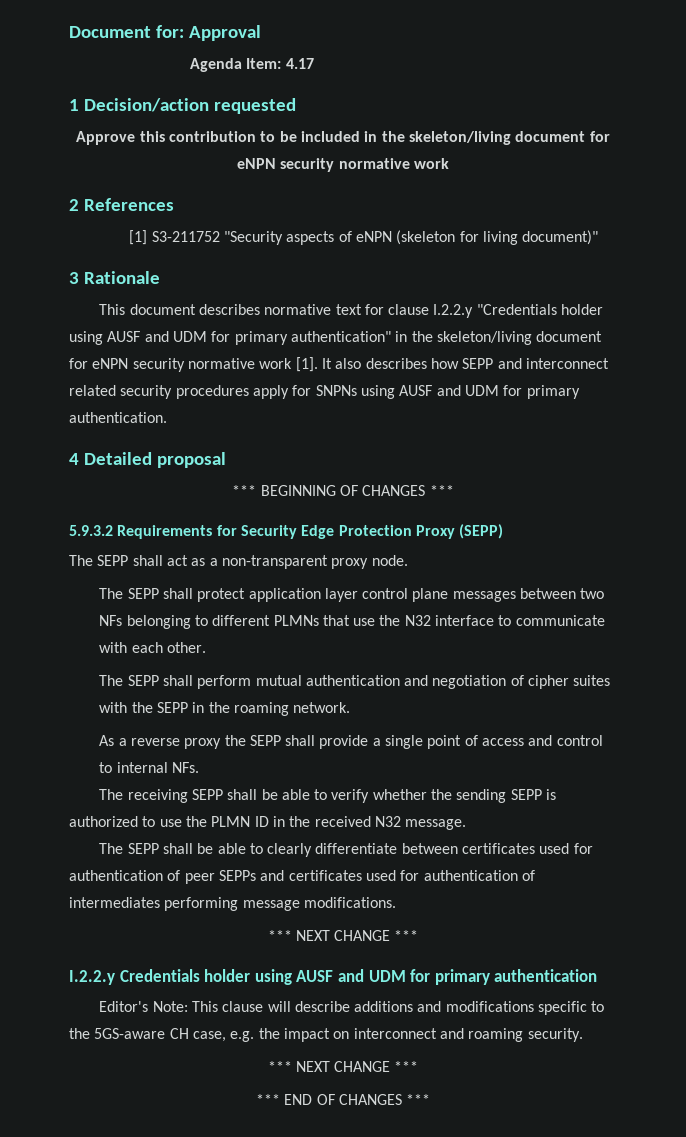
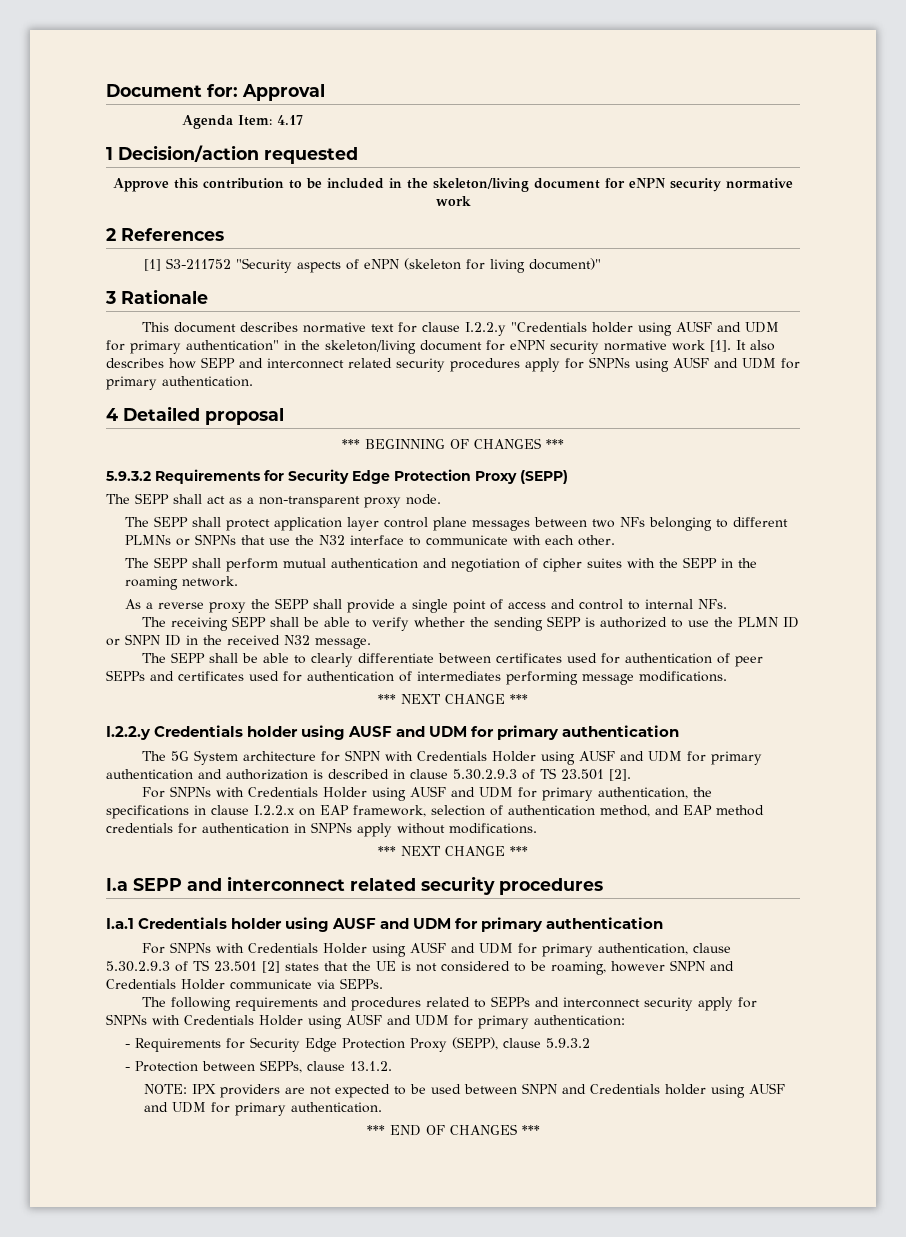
(319, 620) none -> [175,534,236,546] or SNPNs
(269, 821) none -> [106,634,181,646] or SNPN ID
[99,1001,605,1015] [69,1028,583,1042] [267,1061,419,1072] Editor's Note: This clause will describe additions and modifications specific to the 5GS-aware CH case, e.g. the impact on interconnect and roaming security. // *** NEXT CHANGE *** -> [142,750,763,765] [106,768,631,781] [142,786,713,801] [106,805,764,819] [106,822,537,837] [378,846,528,856] [106,876,603,895] [106,917,664,932] [142,942,732,957] [106,960,734,975] [106,978,383,990] [142,996,758,1011] [106,1014,625,1029] [124,1037,590,1052] [124,1060,392,1073] [143,1083,785,1098] [143,1102,382,1116] The 5G System architecture for SNPN with Credentials Holder using AUSF and UDM for primary authentication and authorization is described in clause 5.30.2.9.3 of TS 23.501 [2]. // For SNPNs with Credentials Holder using AUSF and UDM for primary authentication, the specifications in clause I.2.2.x on EAP framework, selection of authentication method, and EAP method credentials for authentication in SNPNs apply without modifications. // *** NEXT CHANGE *** // I.a SEPP and interconnect related security procedures // I.a.1 Credentials holder using AUSF and UDM for primary authentication // For SNPNs with Credentials Holder using AUSF and UDM for primary authentication, clause 5.30.2.9.3 of TS 23.501 [2] states that the UE is not considered to be roaming, however SNPN and Credentials Holder communicate via SEPPs. // The following requirements and procedures related to SEPPs and interconnect security apply for SNPNs with Credentials Holder using AUSF and UDM for primary authentication: // - Requirements for Security Edge Protection Proxy (SEPP), clause 5.9.3.2 // - Protection between SEPPs, clause 13.1.2. // NOTE: IPX providers are not expected to be used between SNPN and Credentials holder using AUSF and UDM for primary authentication.

